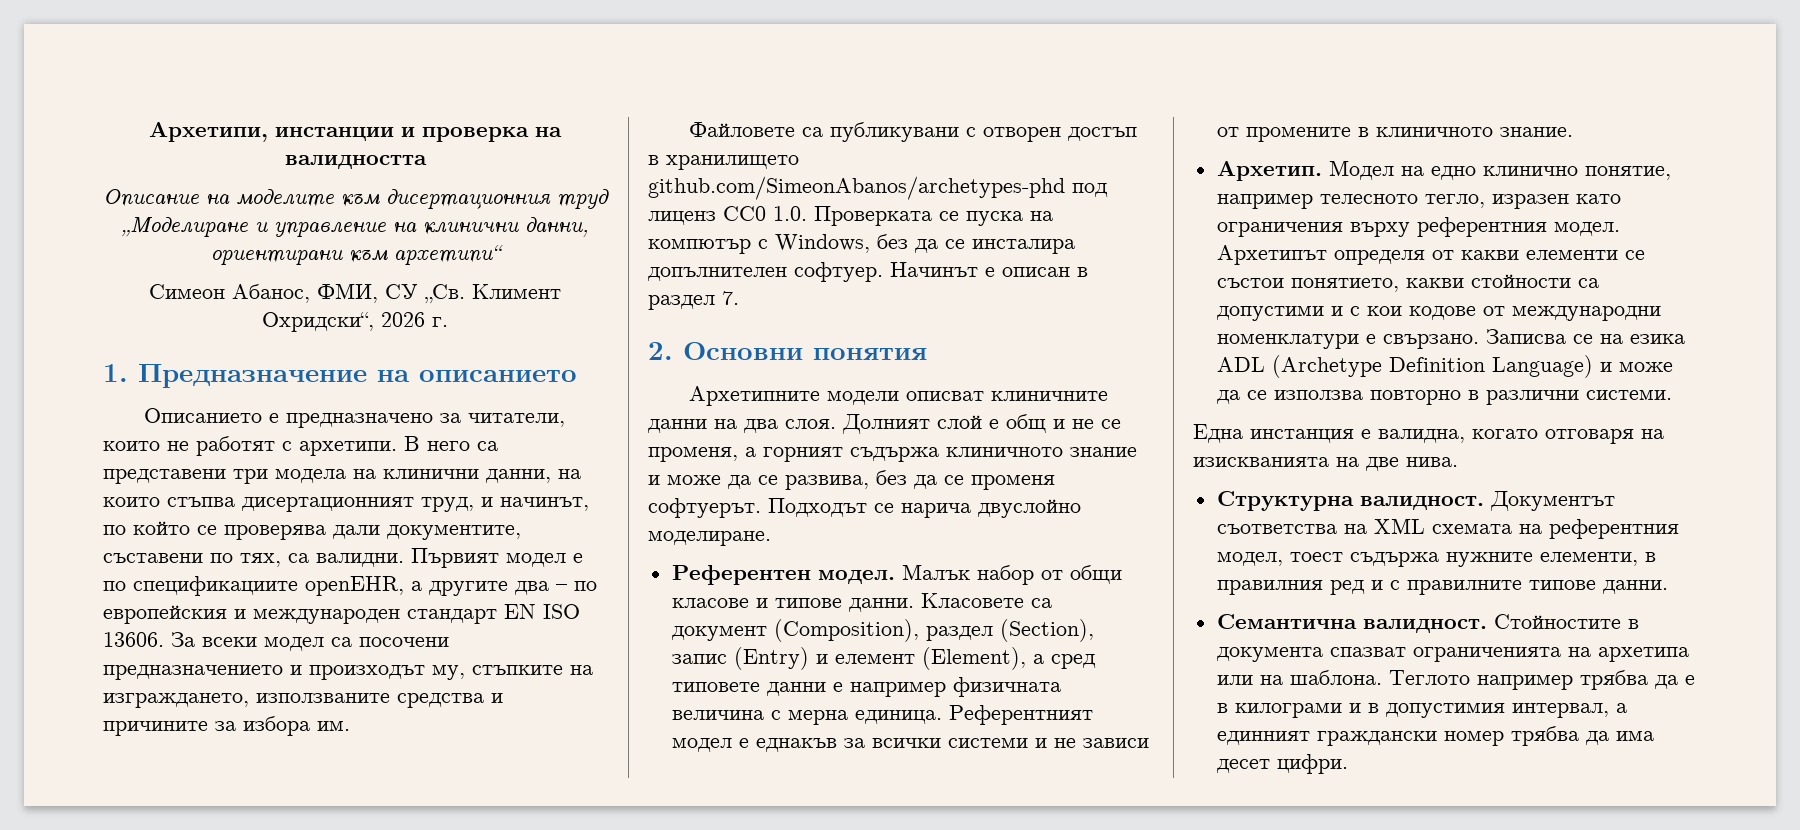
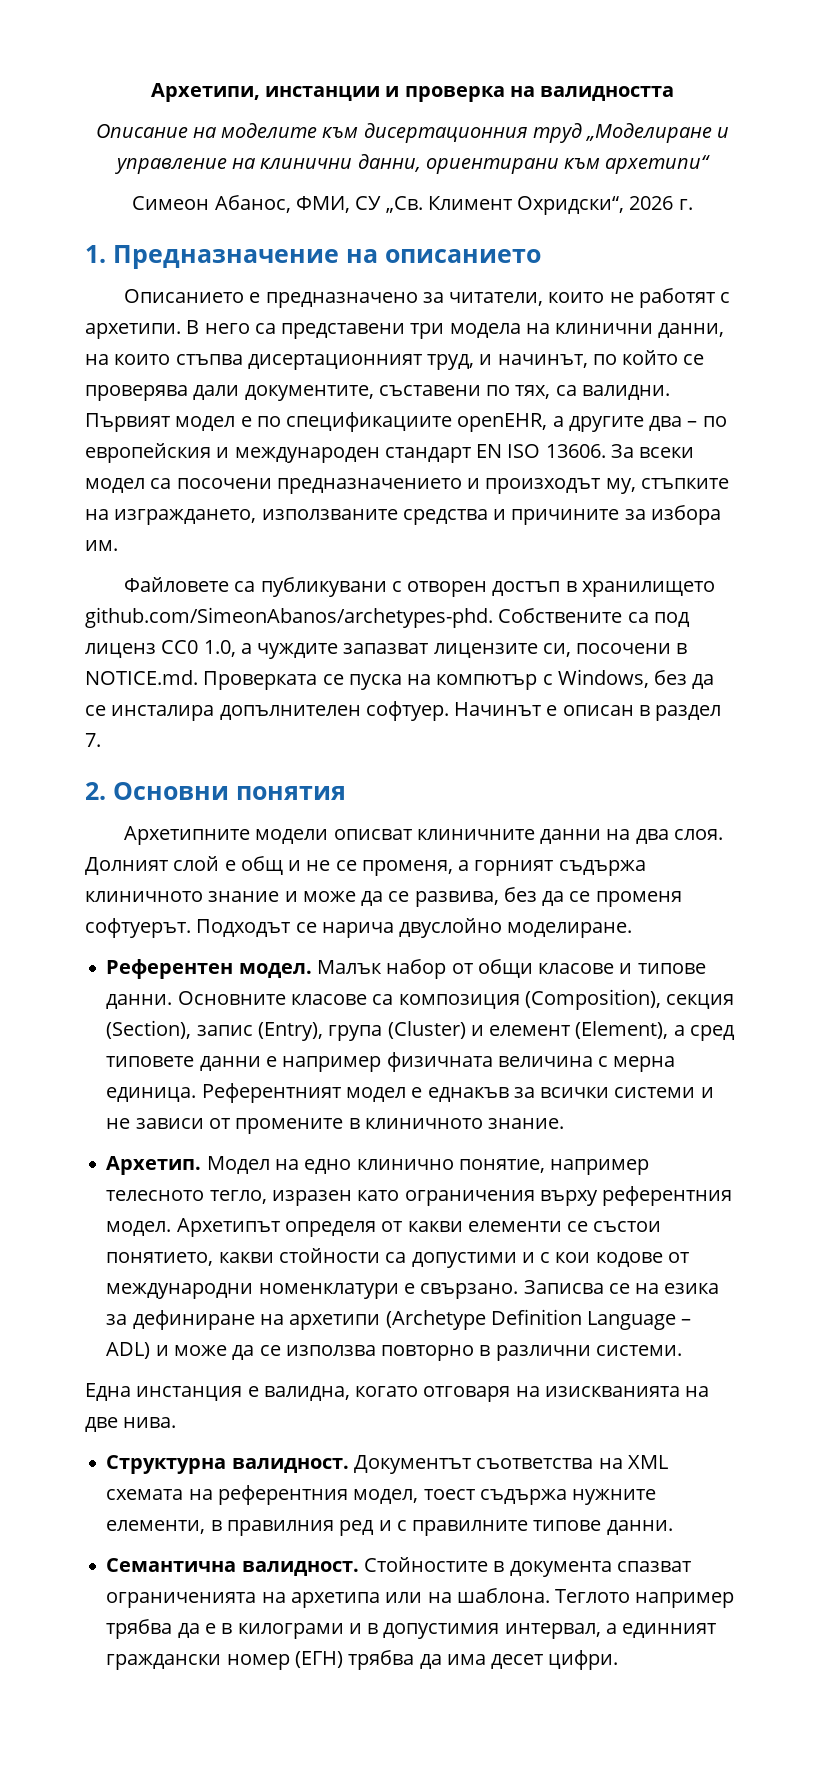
[648,176,1108,200] [648,206,807,225] github.com/SimeonAbanos/archetypes-phd под лиценз CC0 1.0. -> [85,607,690,628] [85,640,688,659] [85,670,198,685] github.com/SimeonAbanos/archetypes-phd. Собствените са под лиценз CC0 1.0, а чуждите запазват лицензите си, посочени в NOTICE.md.
[920,593,1052,608] [671,619,1094,642] [671,647,809,670] Класовете са документ (Composition), раздел (Section), запис (Entry) -> [177,989,735,1010] [106,1020,466,1041] Основните класове са композиция (Composition), секция (Section), запис (Entry), група (Cluster)
[1216,355,1593,378] ADL (Archetype Definition Language) -> [106,1309,692,1330] [106,1342,151,1359] за дефиниране на архетипи (Archetype Definition Language – ADL)
(1504, 738) none -> [294,1651,343,1668] (ЕГН)

